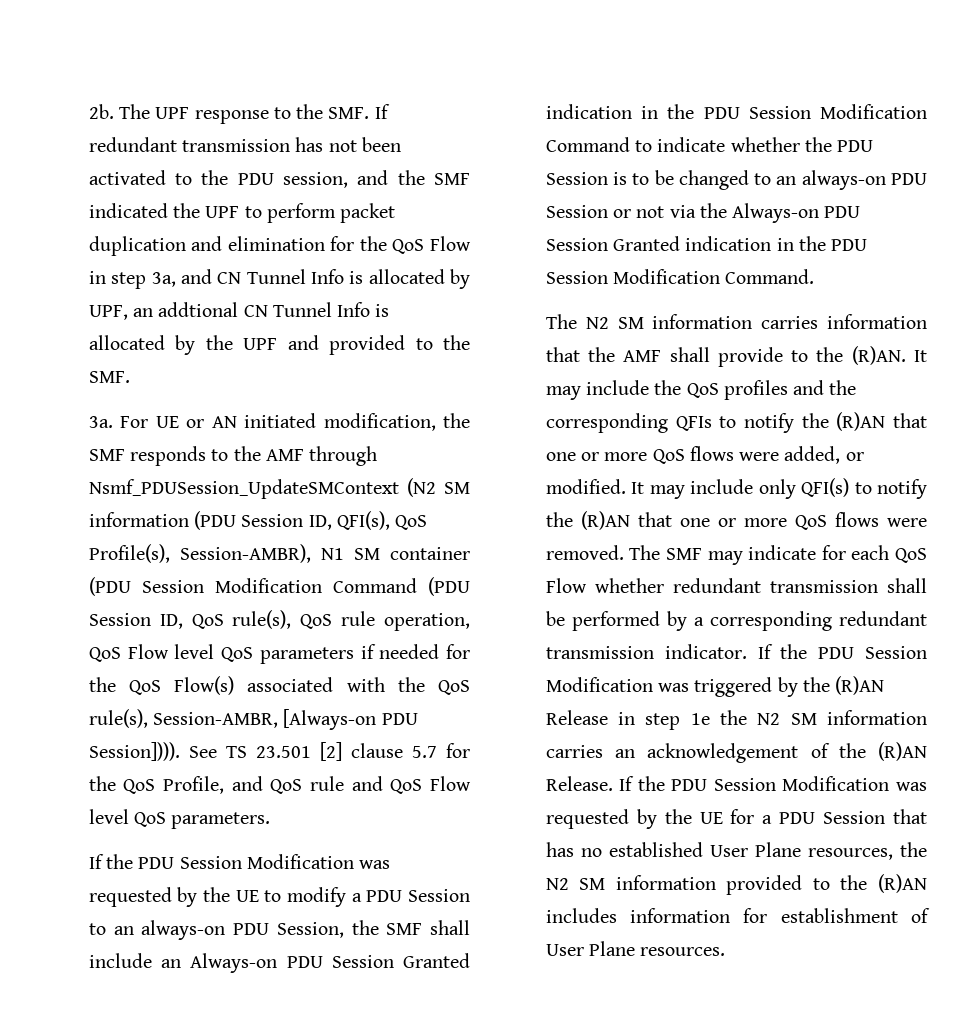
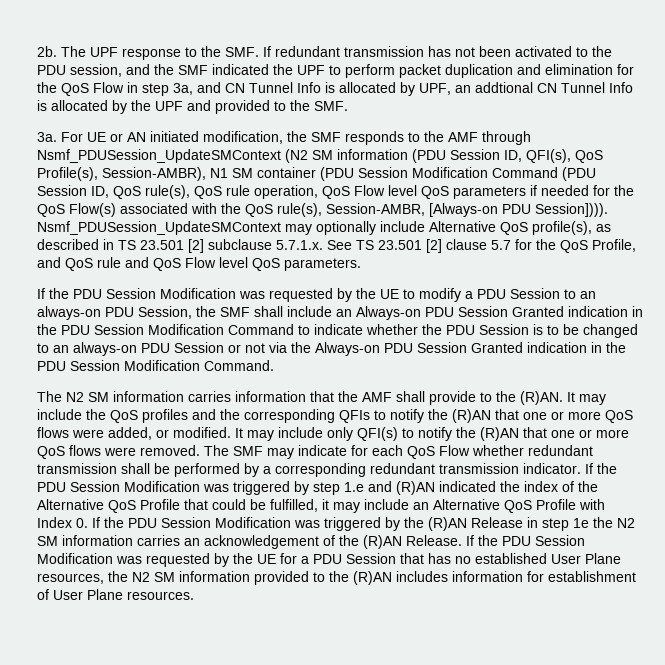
(180, 751) none -> [37,221,612,235] [37,239,324,253] Nsmf_PDUSession_UpdateSMContext may optionally include Alternative QoS profile(s), as described in TS 23.501 [2] subclause 5.7.1.x.
(798, 687) none -> [313,481,599,495] [37,499,606,513] [37,517,401,531] step 1.e and (R)AN indicated the index of the Alternative QoS Profile that could be fulfilled, it may include an Alternative QoS Profile with Index 0. If the PDU Session Modification was triggered by

